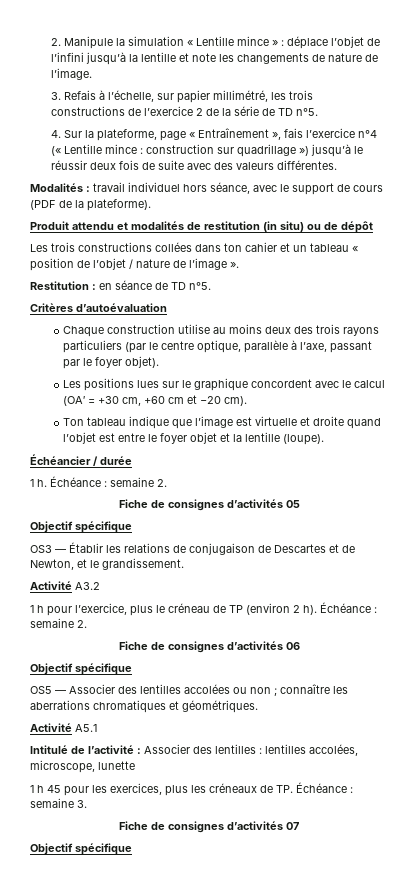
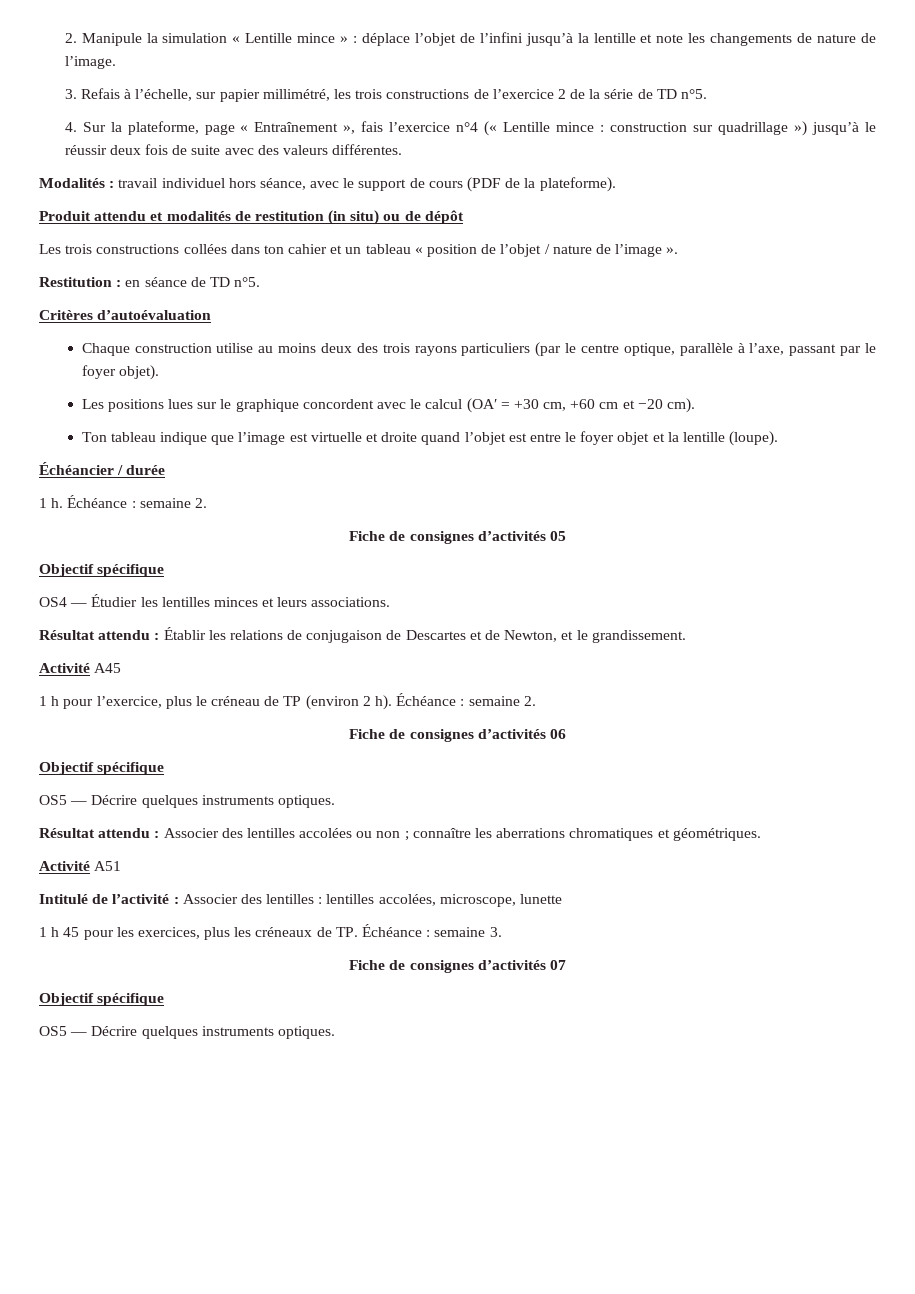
[30,545,66,553] OS3 — -> [39,594,391,607] [39,630,160,640] OS4 — Étudier les lentilles minces et leurs associations. // Résultat attendu :
[75,582,100,590] A3.2 -> [94,663,122,673] A45
(66, 692) none -> [91,795,335,808] [39,828,160,838] Décrire quelques instruments optiques. // Résultat attendu :
[75,724,97,732] A5.1 -> [94,861,122,871] A51
(132, 849) none -> [39,1026,335,1039] // OS5 — Décrire quelques instruments optiques.

